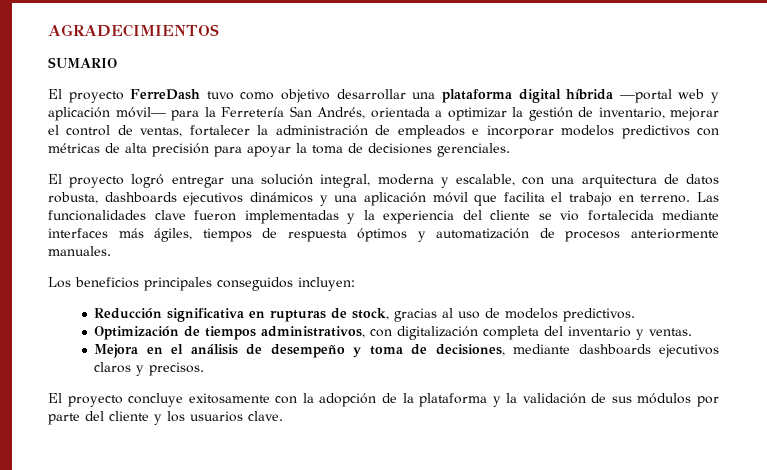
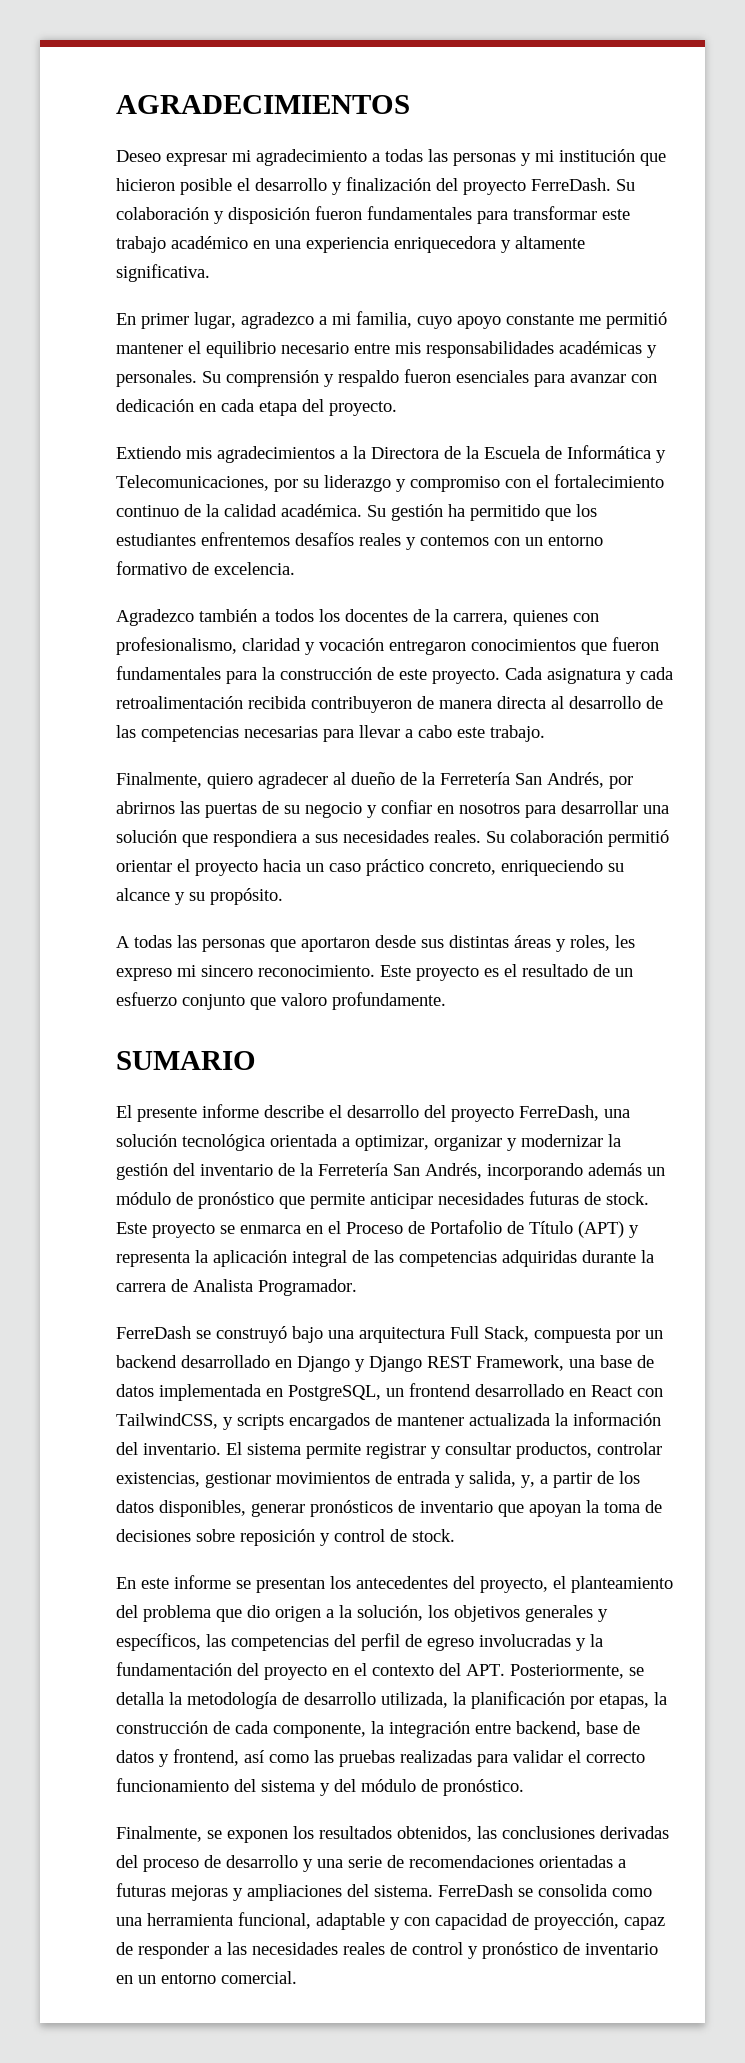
[48,57,117,68] [48,89,720,103] [48,106,719,121] [48,125,719,139] [48,143,510,157] [48,174,719,188] [48,192,719,206] [48,210,719,224] [48,228,719,242] [48,246,111,256] [48,277,355,291] [94,308,636,322] [94,326,693,340] [94,344,720,358] [94,362,205,376] [48,393,719,407] [48,411,283,425] SUMARIO // El proyecto FerreDash tuvo como objetivo desarrollar una plataforma digital híbrida —portal web y aplicación móvil— para la Ferretería San Andrés, orientada a optimizar la gestión de inventario, mejorar el control de ventas, fortalecer la administración de empleados e incorporar modelos predictivos con métricas de alta precisión para apoyar la toma de decisiones gerenciales. // El proyecto logró entregar una solución integral, moderna y escalable, con una arquitectura de datos robusta, dashboards ejecutivos dinámicos y una aplicación móvil que facilita el trabajo en terreno. Las funcionalidades clave fueron implementadas y la experiencia del cliente se vio fortalecida mediante interfaces más ágiles, tiempos de respuesta óptimos y automatización de procesos anteriormente manuales. // Los beneficios principales conseguidos incluyen: // Reducción significativa en rupturas de stock, gracias al uso de modelos predictivos. // Optimización de tiempos administrativos, con digitalización completa del inventario y ventas. // Mejora en el análisis de desempeño y toma de decisiones, mediante dashboards ejecutivos claros y precisos. // El proyecto concluye exitosamente con la adopción de la plataforma y la validación de sus módulos por parte del cliente y los usuarios clave. -> [116,149,666,166] [116,177,635,195] [116,206,630,224] [116,236,585,253] [116,264,210,282] [116,311,667,329] [116,341,657,358] [116,369,657,387] [116,399,397,416] [116,445,666,463] [116,474,664,492] [116,504,597,521] [116,532,603,550] [116,561,295,575] [116,609,599,626] [116,637,659,655] [116,666,673,684] [116,696,663,713] [116,725,545,742] [116,772,633,789] [116,800,669,818] [116,830,669,847] [116,859,624,876] [116,888,283,905] [116,935,635,952] [116,964,633,981] [116,992,446,1010] [116,1051,256,1070] [116,1104,630,1122] [116,1134,621,1151] [116,1163,665,1180] [116,1191,649,1209] [116,1220,639,1238] [116,1250,654,1267] [116,1279,357,1296] [116,1326,663,1343] [116,1355,654,1372] [116,1383,663,1401] [116,1412,661,1430] [116,1442,662,1459] [116,1471,640,1488] [116,1500,662,1517] [116,1529,455,1546] [116,1575,673,1593] [116,1605,608,1622] [116,1633,603,1651] [116,1662,644,1680] [116,1691,667,1709] [116,1721,640,1738] [116,1749,645,1767] [116,1778,524,1796] [116,1826,669,1843] [116,1855,626,1872] [116,1883,652,1901] [116,1912,665,1930] [116,1942,658,1959] [116,1971,297,1984] Deseo expresar mi agradecimiento a todas las personas y mi institución que hicieron posible el desarrollo y finalización del proyecto FerreDash. Su colaboración y disposición fueron fundamentales para transformar este trabajo académico en una experiencia enriquecedora y altamente significativa. // En primer lugar, agradezco a mi familia, cuyo apoyo constante me permitió mantener el equilibrio necesario entre mis responsabilidades académicas y personales. Su comprensión y respaldo fueron esenciales para avanzar con dedicación en cada etapa del proyecto. // Extiendo mis agradecimientos a la Directora de la Escuela de Informática y Telecomunicaciones, por su liderazgo y compromiso con el fortalecimiento continuo de la calidad académica. Su gestión ha permitido que los estudiantes enfrentemos desafíos reales y contemos con un entorno formativo de excelencia. // Agradezco también a todos los docentes de la carrera, quienes con profesionalismo, claridad y vocación entregaron conocimientos que fueron fundamentales para la construcción de este proyecto. Cada asignatura y cada retroalimentación recibida contribuyeron de manera directa al desarrollo de las competencias necesarias para llevar a cabo este trabajo. // Finalmente, quiero agradecer al dueño de la Ferretería San Andrés, por abrirnos las puertas de su negocio y confiar en nosotros para desarrollar una solución que respondiera a sus necesidades reales. Su colaboración permitió orientar el proyecto hacia un caso práctico concreto, enriqueciendo su alcance y su propósito. // A todas las personas que aportaron desde sus distintas áreas y roles, les expreso mi sincero reconocimiento. Este proyecto es el resultado de un esfuerzo conjunto que valoro profundamente. // SUMARIO // El presente informe describe el desarrollo del proyecto FerreDash, una solución tecnológica orientada a optimizar, organizar y modernizar la gestión del inventario de la Ferretería San Andrés, incorporando además un módulo de pronóstico que permite anticipar necesidades futuras de stock. Este proyecto se enmarca en el Proceso de Portafolio de Título (APT) y representa la aplicación integral de las competencias adquiridas durante la carrera de Analista Programador. // FerreDash se construyó bajo una arquitectura Full Stack, compuesta por un backend desarrollado en Django y Django REST Framework, una base de datos implementada en PostgreSQL, un frontend desarrollado en React con TailwindCSS, y scripts encargados de mantener actualizada la información del inventario. El sistema permite registrar y consultar productos, controlar existencias, gestionar movimientos de entrada y salida, y, a partir de los datos disponibles, generar pronósticos de inventario que apoyan la toma de decisiones sobre reposición y control de stock. // En este informe se presentan los antecedentes del proyecto, el planteamiento del problema que dio origen a la solución, los objetivos generales y específicos, las competencias del perfil de egreso involucradas y la fundamentación del proyecto en el contexto del APT. Posteriormente, se detalla la metodología de desarrollo utilizada, la planificación por etapas, la construcción de cada componente, la integración entre backend, base de datos y frontend, así como las pruebas realizadas para validar el correcto funcionamiento del sistema y del módulo de pronóstico. // Finalmente, se exponen los resultados obtenidos, las conclusiones derivadas del proceso de desarrollo y una serie de recomendaciones orientadas a futuras mejoras y ampliaciones del sistema. FerreDash se consolida como una herramienta funcional, adaptable y con capacidad de proyección, capaz de responder a las necesidades reales de control y pronóstico de inventario en un entorno comercial.

